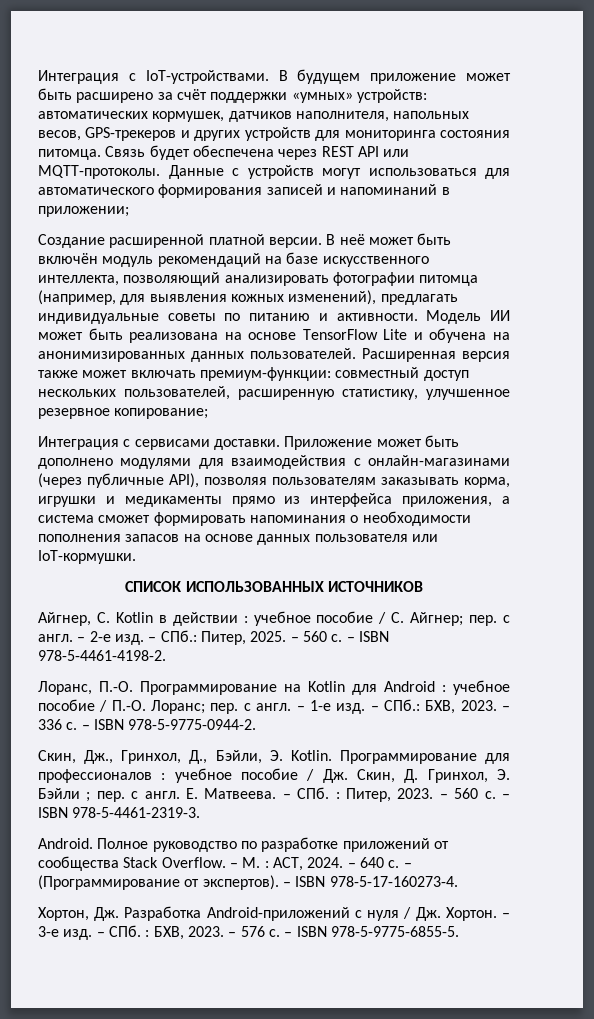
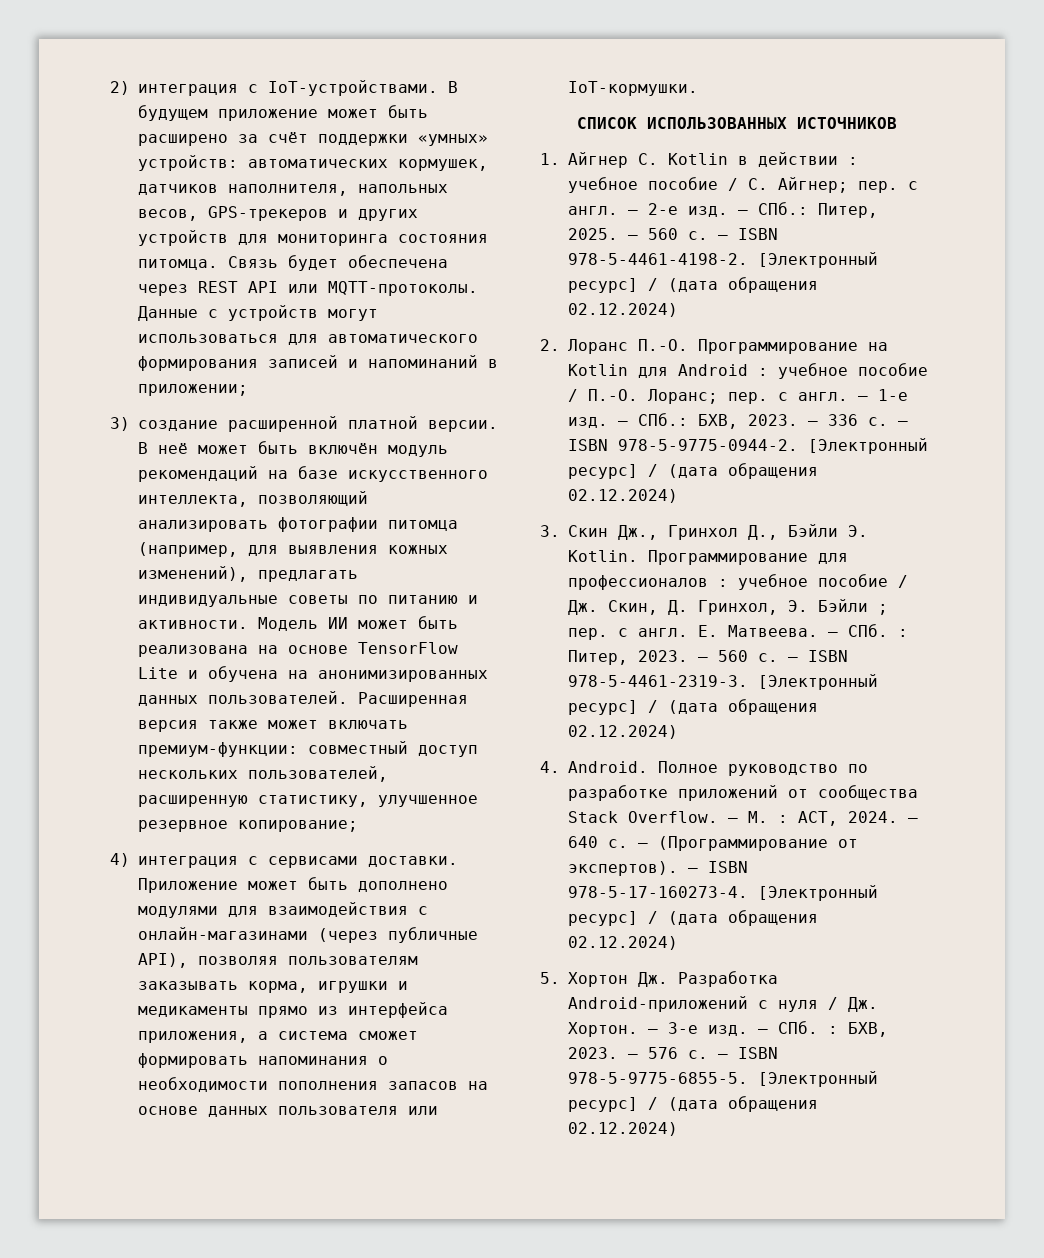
[38,70,119,84] Интеграция -> [110,81,238,96] 2) интеграция
[38,234,105,248] Создание -> [110,417,218,431] 3) создание
[38,436,119,450] Интеграция -> [110,853,238,868] 4) интеграция
[38,612,91,626] Айгнер, -> [540,152,628,168] 1. Айгнер
[38,681,92,695] // Лоранс, -> [758,252,878,268] [568,277,818,293] [568,303,678,317] [540,339,628,354] [Электронный ресурс] / (дата обращения 02.12.2024) // 2. Лоранс
[38,750,262,764] // Скин, Дж., Гринхол, Д., Бэйли, -> [808,438,928,454] [568,463,818,479] [568,489,678,503] [540,524,838,540] [Электронный ресурс] / (дата обращения 02.12.2024) // 3. Скин Дж., Гринхол Д., Бэйли
(201, 812) // -> [758,674,878,690] [568,699,818,715] [568,725,678,739] [540,761,560,773] [Электронный ресурс] / (дата обращения 02.12.2024) // 4.
[38,907,89,921] // Хортон, -> [758,885,878,901] [568,910,818,926] [568,936,678,950] [540,972,628,987] [Электронный ресурс] / (дата обращения 02.12.2024) // 5. Хортон
(459, 931) none -> [758,1071,878,1087] [568,1096,818,1112] [568,1122,678,1136] [Электронный ресурс] / (дата обращения 02.12.2024)

